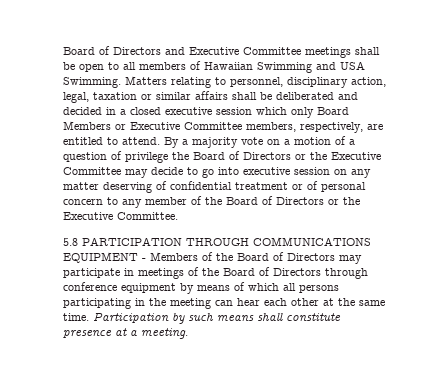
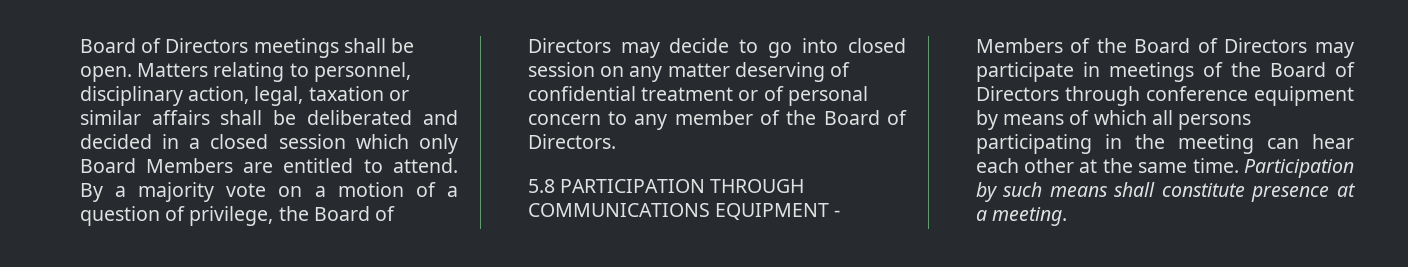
[63,46,381,58] [63,61,366,73] [63,77,122,88] Board of Directors and Executive Committee meetings shall be open to all members of Hawaiian Swimming and USA Swimming. -> [79,38,415,58] [79,66,132,82] Board of Directors meetings shall be open.
[165,107,213,115] executive -> (269, 141) none
[115,122,364,133] or Executive Committee members, respectively, -> (233, 165) none
[125,151,382,163] [63,167,122,175] privilege the Board of Directors or the Executive Committee -> [189,206,396,226] [527,38,611,53] privilege, the Board of Directors
[243,167,291,175] executive -> [848,38,906,53] closed
[276,197,361,205] [63,212,179,220] Directors or the Executive Committee. -> [527,134,616,149] Directors.

